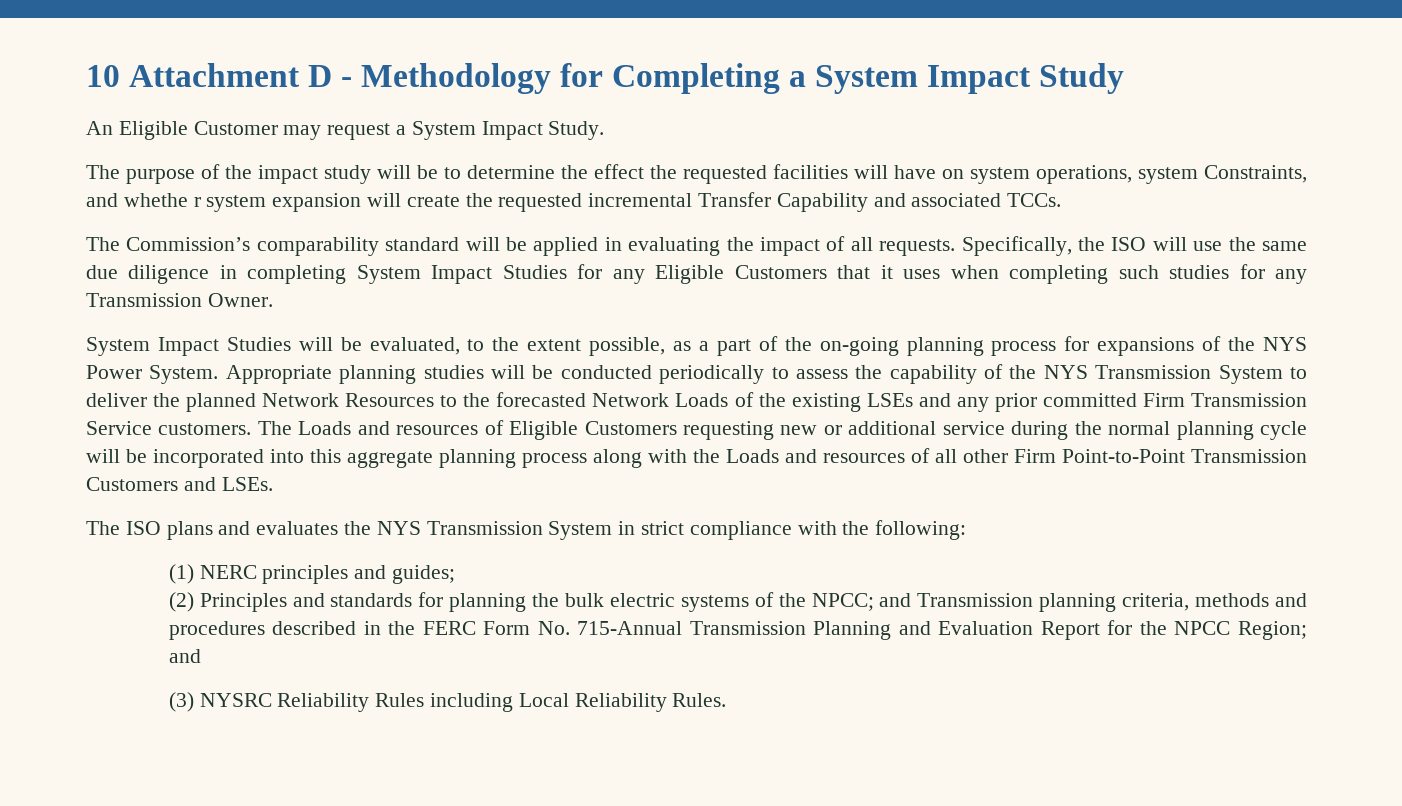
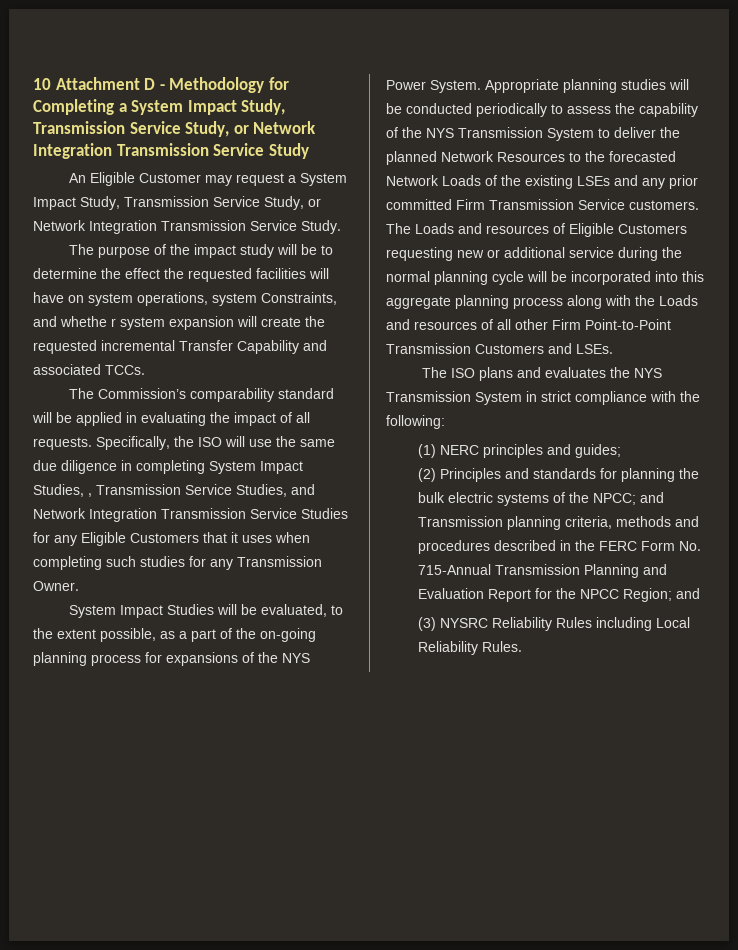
(1032, 79) none -> [241,99,286,115] [33,121,317,137] [33,143,265,159] Study, Transmission Service Study, or Network Integration Transmission Service
(543, 130) none -> [80,196,321,210] [33,220,297,234] Study, Transmission Service Study, or Network Integration Transmission Service
(493, 274) none -> [33,484,315,497] [33,508,297,522] Studies, , Transmission Service Studies, and Network Integration Transmission Service

